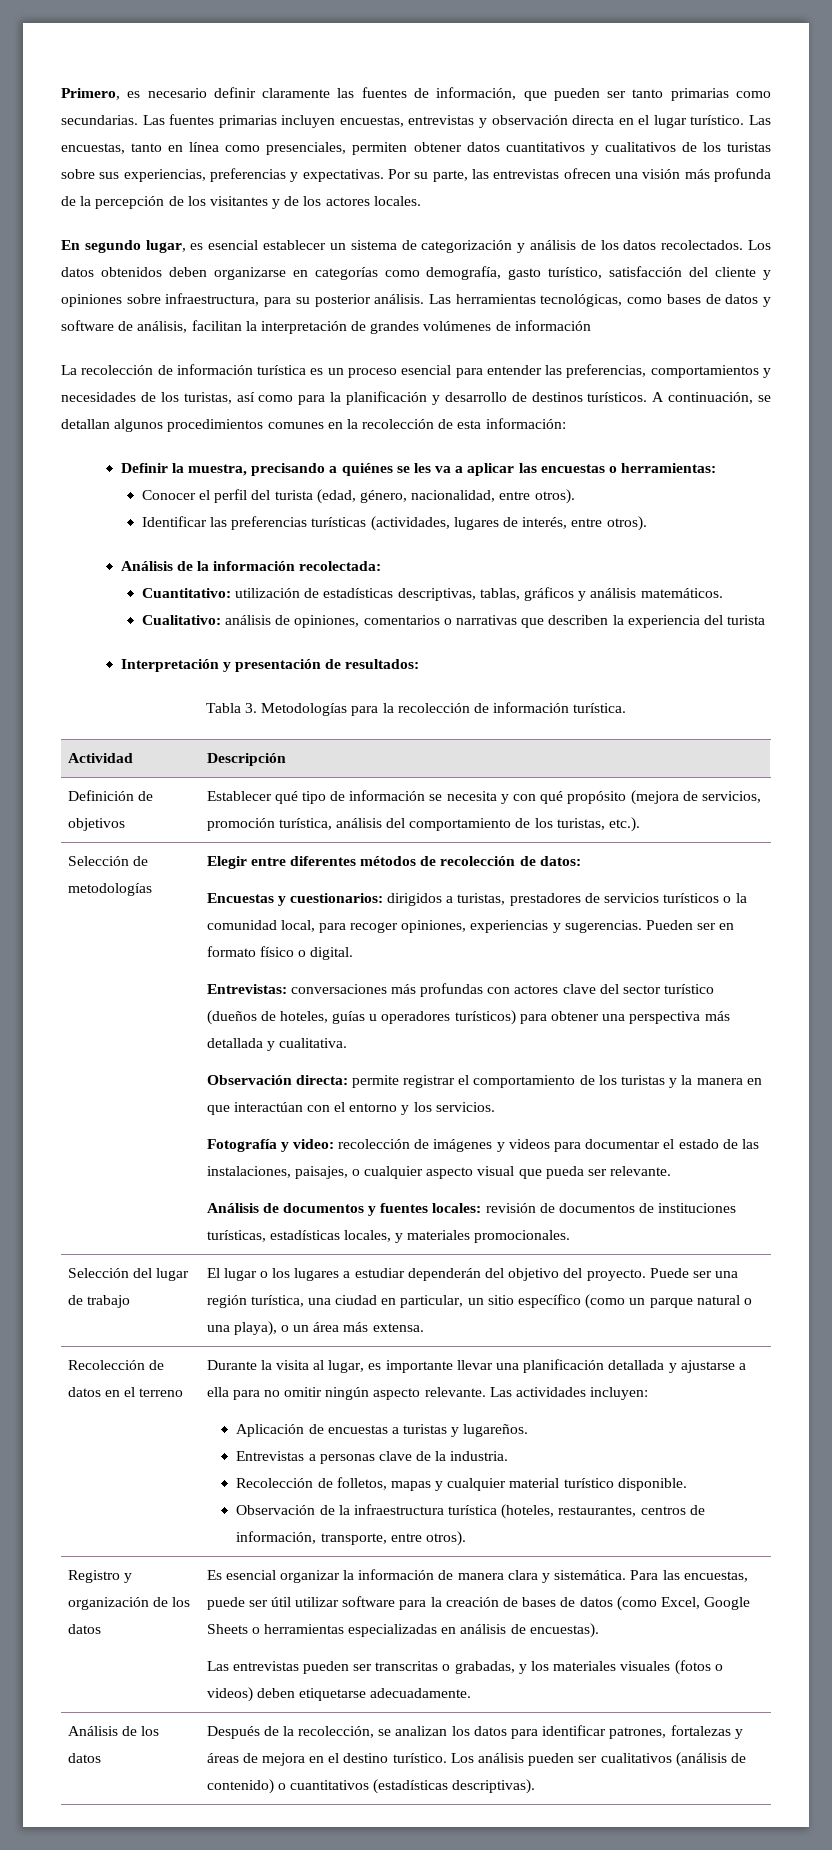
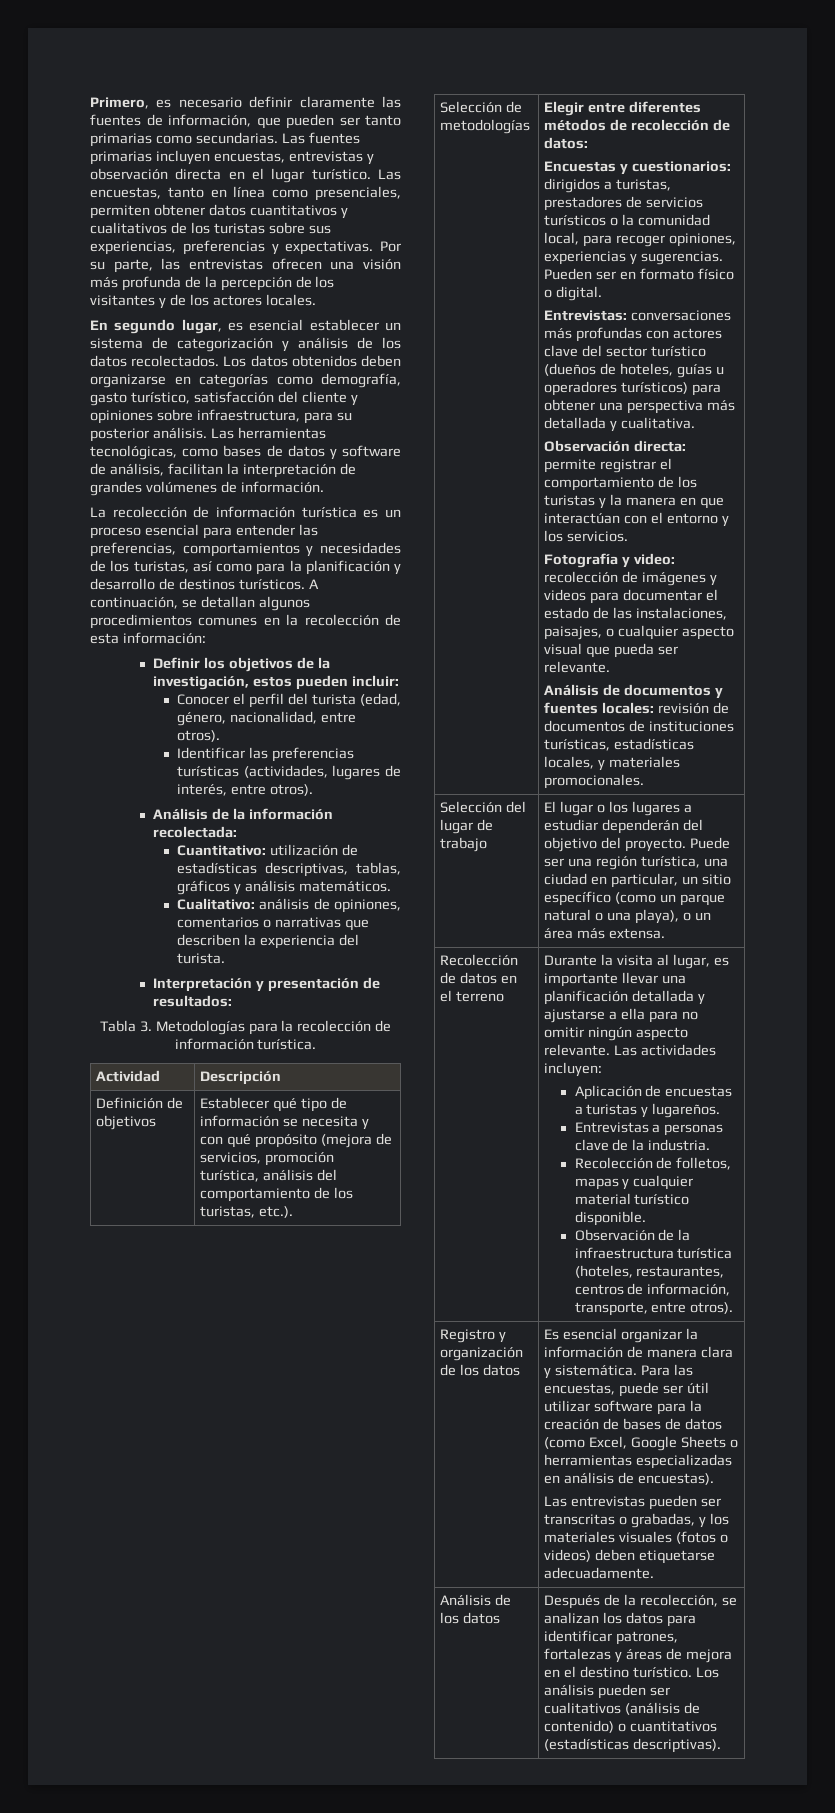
[514,320,591,331] información -> [240,481,324,493] información.
[171,463,717,476] la muestra, precisando a quiénes se les va a aplicar las encuestas o herramientas: -> [204,657,330,672] [153,675,399,690] los objetivos de la investigación, estos pueden incluir:
[727,615,766,625] turista -> [176,953,225,964] turista.

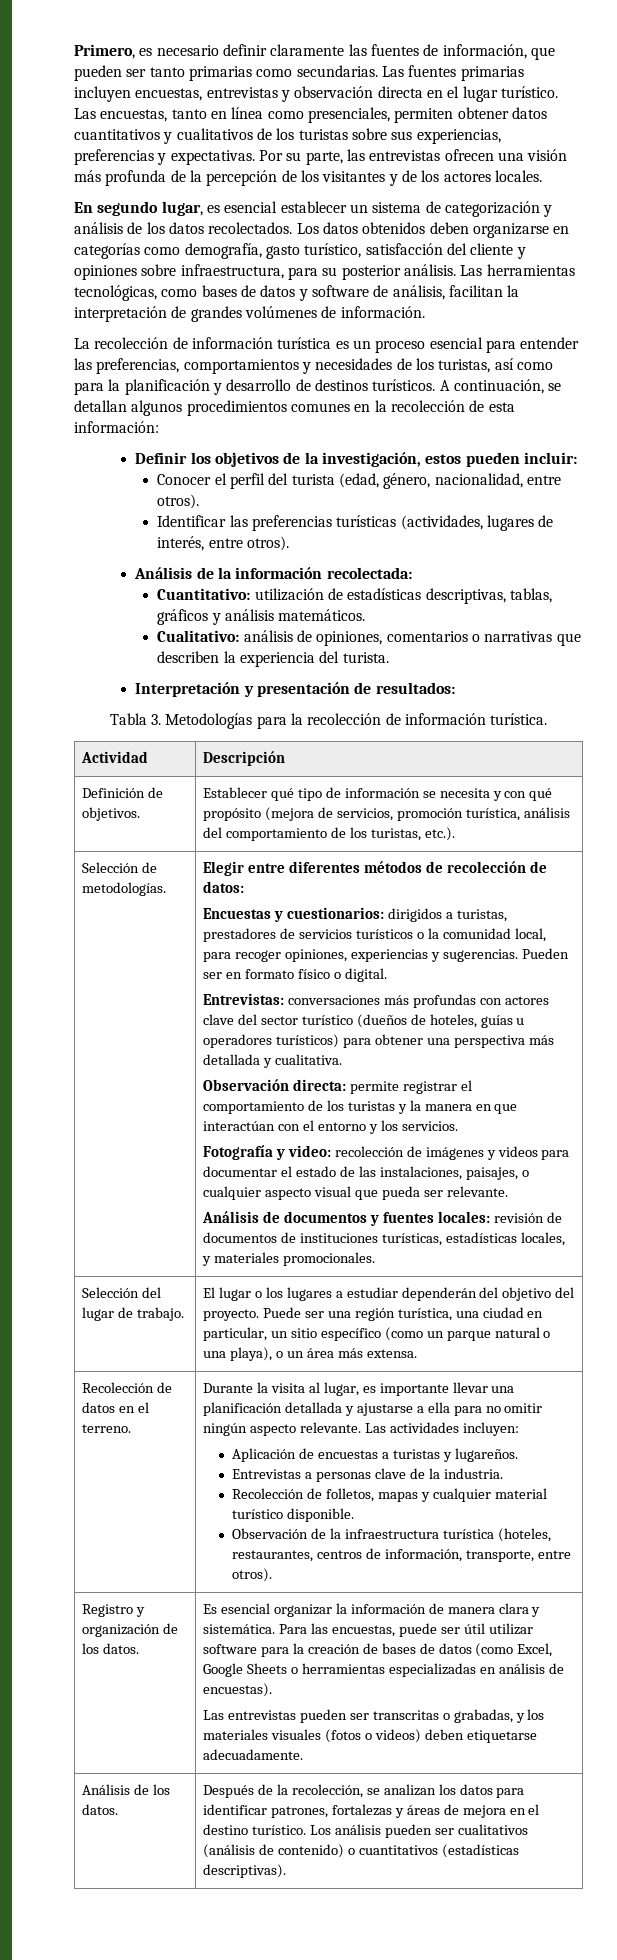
[96,1115,157,1130] objetivos -> [82,807,141,821] objetivos.
[440,119,531,134] metodologías -> [82,882,167,896] metodologías.
[440,837,488,852] trabajo -> [136,1307,184,1321] trabajo.
[456,991,505,1002] terreno -> [82,1424,132,1433] terreno.
[483,1364,521,1376] datos -> [103,1643,140,1654] datos.
[463,1612,501,1624] datos -> [82,1804,119,1815] datos.

